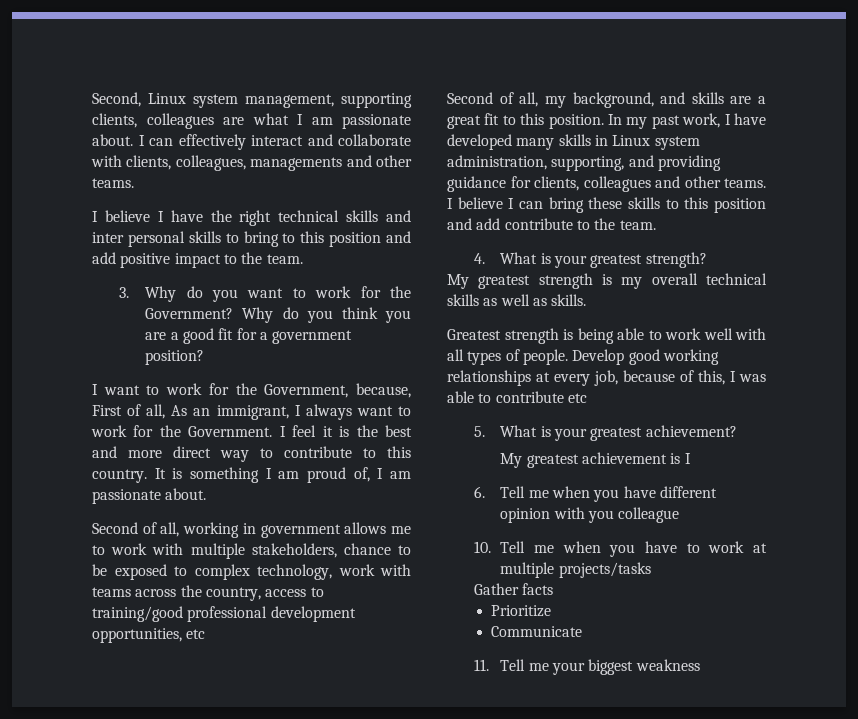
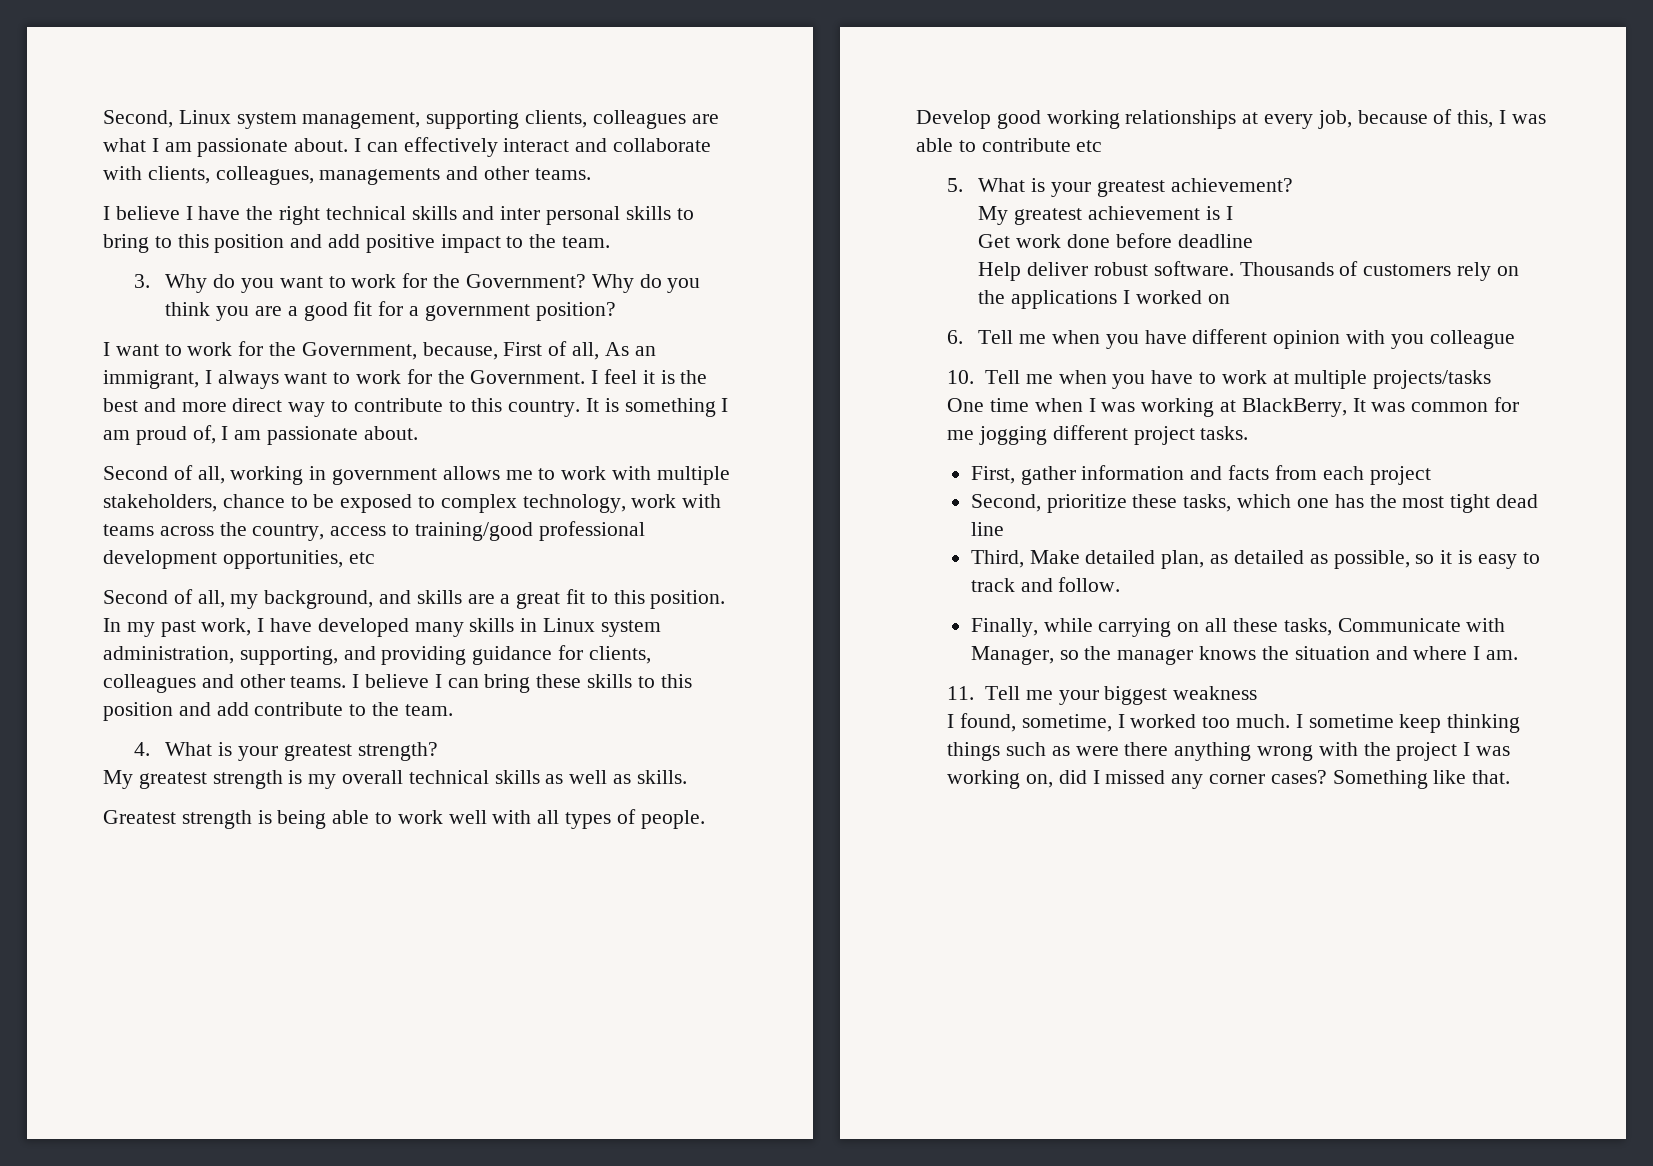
(691, 458) none -> [978,233,1253,248] [978,261,1519,281] [978,290,1230,309] // Get work done before deadline // Help deliver robust software. Thousands of customers rely on the applications I worked on
[473,583,553,595] [491,605,552,617] [491,626,583,637] Gather facts // Prioritize // Communicate -> [947,397,1520,417] [947,425,1249,445] [970,465,1431,485] [970,494,1538,513] [970,522,1004,536] [970,550,1540,569] [970,577,1121,592] [970,618,1506,637] [970,646,1518,665] One time when I was working at BlackBerry, It was common for me jogging different project tasks. // First, gather information and facts from each project // Second, prioritize these tasks, which one has the most tight dead line // Third, Make detailed plan, as detailed as possible, so it is easy to track and follow. // Finally, while carrying on all these tasks, Communicate with Manager, so the manager knows the situation and where I am.
(700, 665) none -> [947,713,1521,733] [947,742,1511,761] [947,770,1511,789] // I found, sometime, I worked too much. I sometime keep thinking things such as were there anything wrong with the project I was working on, did I missed any corner cases? Something like that.

